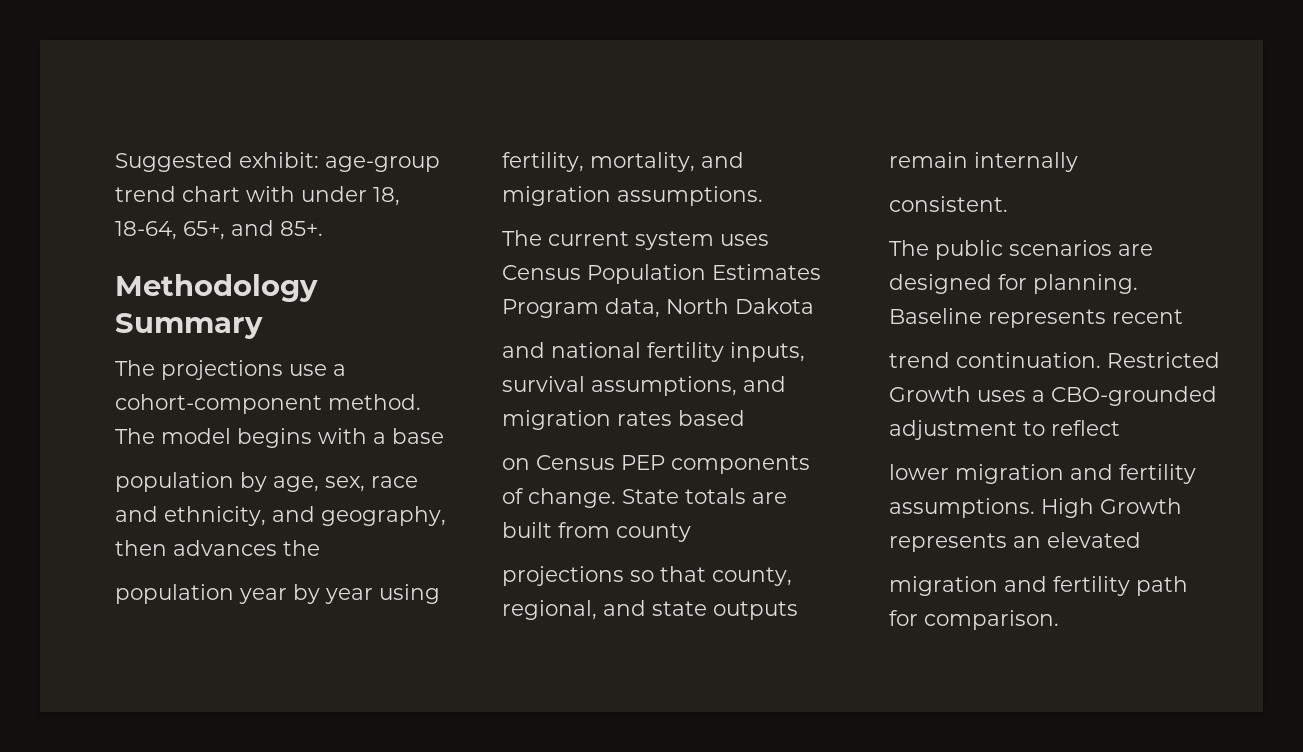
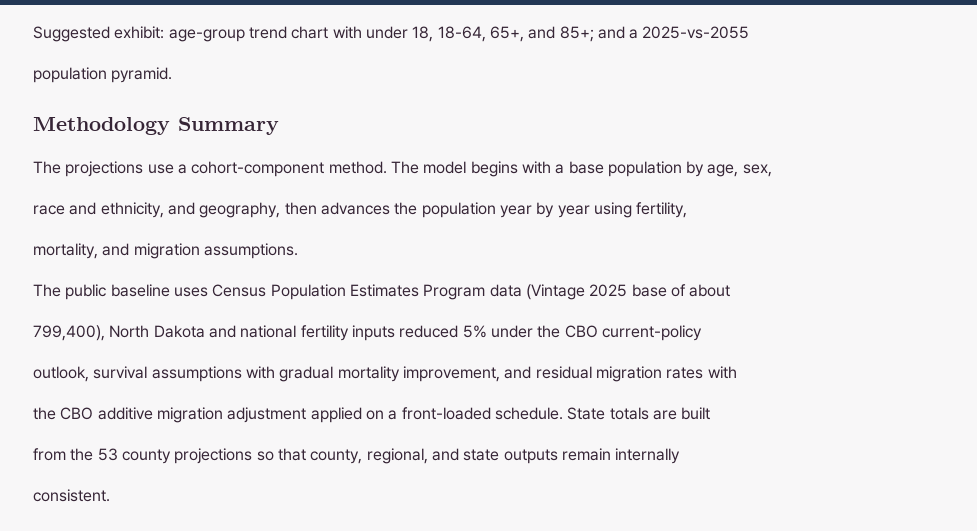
[280,221,323,236] 85+. -> [559,26,750,42] [33,67,173,83] 85+; and a 2025-vs-2055 // population pyramid.
(444, 436) // -> (604, 167) none
(365, 484) none -> (772, 170) //
(320, 548) // -> (418, 208) none
(584, 162) none -> (688, 210) //
[548,231,714,250] current system -> [65,284,170,300] public baseline
[605,298,660,318] data, -> [489,284,731,300] [33,325,105,341] data (Vintage 2025 base of about // 799,400),
(814, 306) // -> (205, 331) none
[730,342,805,362] [502,376,786,396] [502,410,745,430] [502,455,810,474] [502,488,616,508] inputs, survival assumptions, and migration rates based // on Census PEP components of change. -> [351,325,702,341] [33,366,737,382] [33,407,563,423] inputs reduced 5% under the CBO current-policy // outlook, survival assumptions with gradual mortality improvement, and residual migration rates with // the CBO additive migration adjustment applied on a front-loaded schedule.
[558,522,610,538] from -> [33,448,118,461] // from the 53
(691, 532) // -> (171, 456) none
[889,240,1153,260] [889,274,1138,294] [889,308,1183,328] [889,352,1220,368] [889,386,1217,406] [889,420,1120,440] [889,464,1196,484] [889,498,1182,518] [889,532,1141,552] [889,576,1188,596] [889,610,1059,630] // The public scenarios are designed for planning. Baseline represents recent // trend continuation. Restricted Growth uses a CBO-grounded adjustment to reflect // lower migration and fertility assumptions. High Growth represents an elevated // migration and fertility path for comparison. -> (110, 495) none

